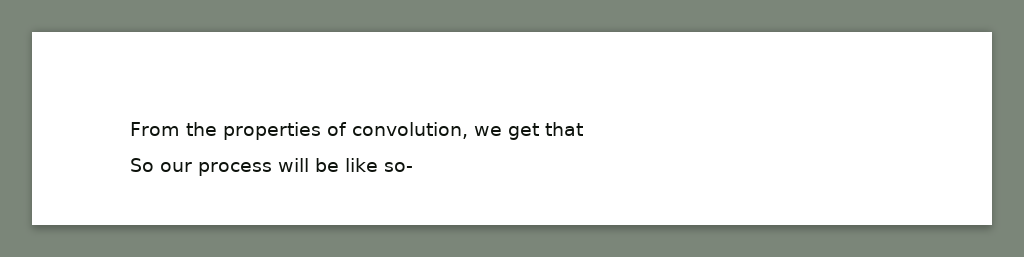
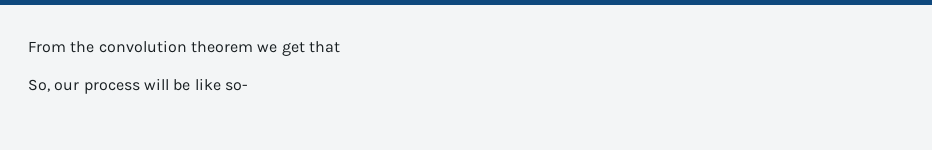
[222,122,468,140] properties of convolution, -> [98,40,253,53] convolution theorem
[130,158,154,172] So -> [28,79,50,92] So,

